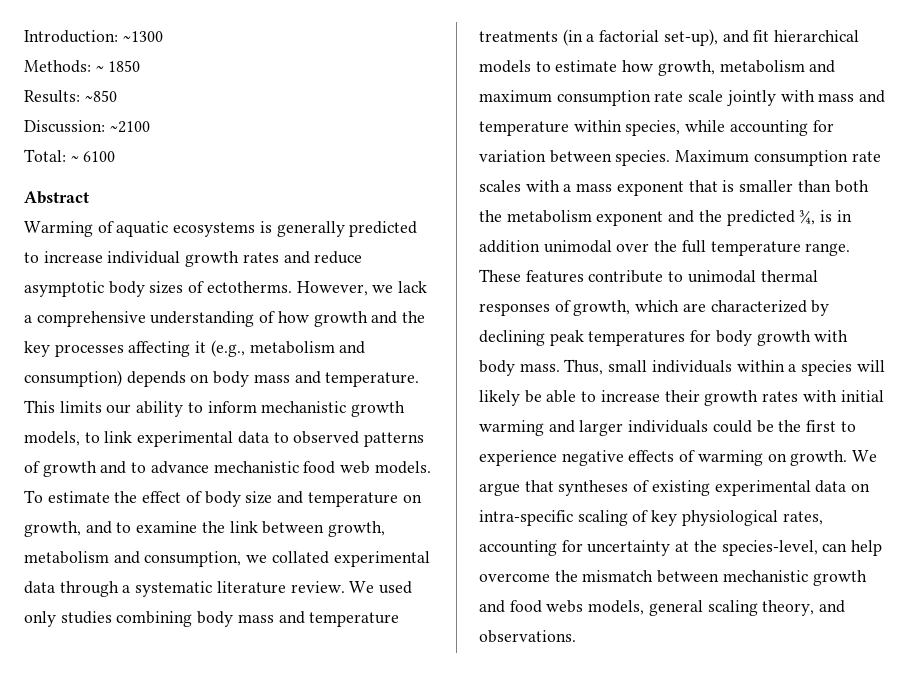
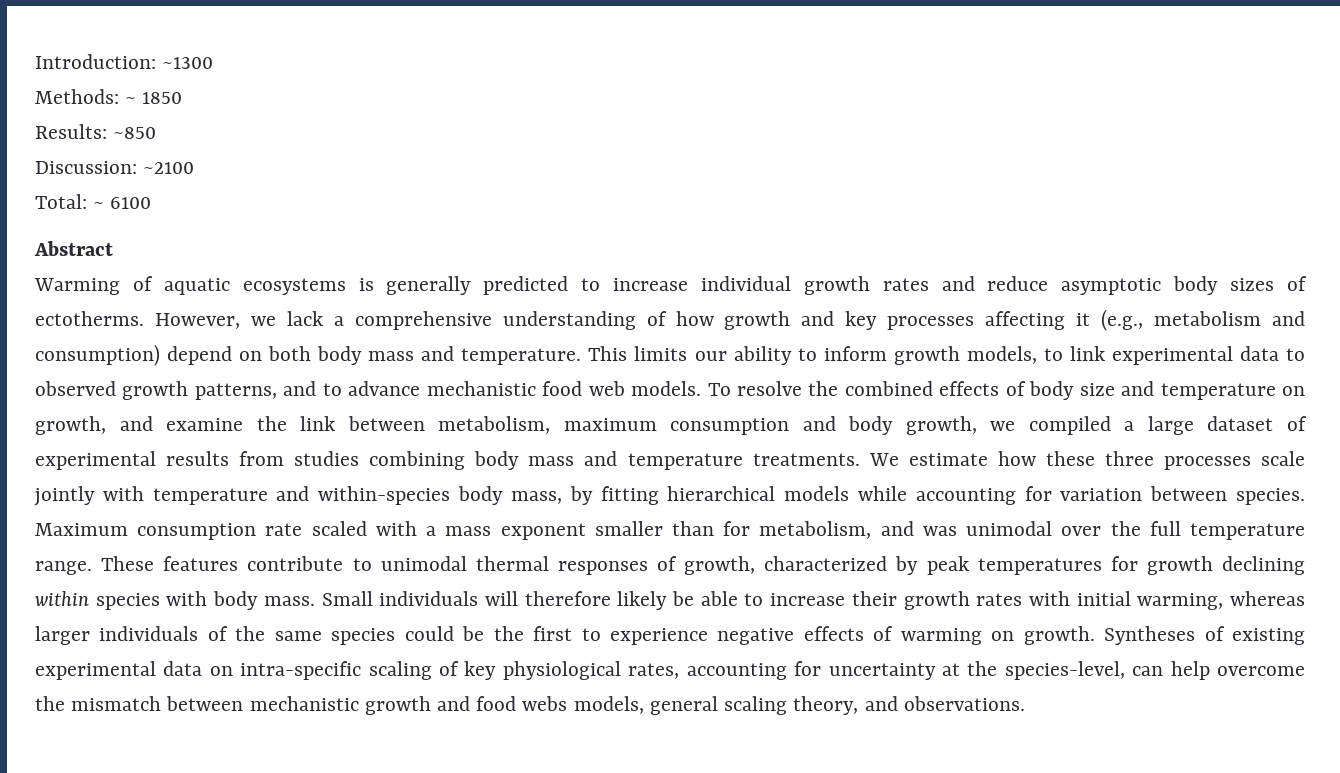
[402,311,426,323] the -> (835, 318) none
[126,371,210,387] depends on -> [167,346,312,365] depend on both
[261,401,347,413] mechanistic -> (887, 353) none
[364,432,425,447] [24,461,97,477] patterns of growth -> [122,381,277,400] growth patterns,
[47,491,182,503] estimate the effect -> [736,381,1000,396] resolve the combined effects
[116,522,132,533] to -> (153, 423) none
[328,521,386,537] [24,551,430,567] [24,581,413,597] [24,611,56,627] growth, metabolism and consumption, we collated experimental data through a systematic literature review. We used only -> [438,416,1307,435] [35,451,285,470] metabolism, maximum consumption and body growth, we compiled a large dataset of experimental results from
[479,29,860,46] [479,60,836,76] [479,90,886,106] [479,120,681,136] treatments (in a factorial set-up), and fit hierarchical models to estimate how growth, metabolism and maximum consumption rate scale jointly with mass and temperature within species, -> [752,451,1305,470] [34,486,850,506] treatments. We estimate how these three processes scale jointly with temperature and within-species body mass, by fitting hierarchical models
[479,180,521,192] scales -> [311,521,367,536] scaled
[688,180,869,193] [479,210,852,226] [479,240,540,253] that is smaller than both the metabolism exponent and the predicted ¾, is in addition -> [594,521,957,539] smaller than for metabolism, and was
[635,300,706,312] which are -> (756, 565) none
[479,330,545,346] declining -> (919, 565) none
[715,330,849,346] [479,359,885,376] body growth with body mass. Thus, small individuals within a species will -> [1146,556,1305,575] [35,591,611,610] growth declining within species with body mass. Small individuals will therefore
[479,420,709,436] warming and larger individuals -> [1137,591,1306,610] [35,626,396,645] warming, whereas larger individuals of the same species
[852,450,878,462] [479,480,629,496] We argue that syntheses -> [1104,626,1196,645] Syntheses

